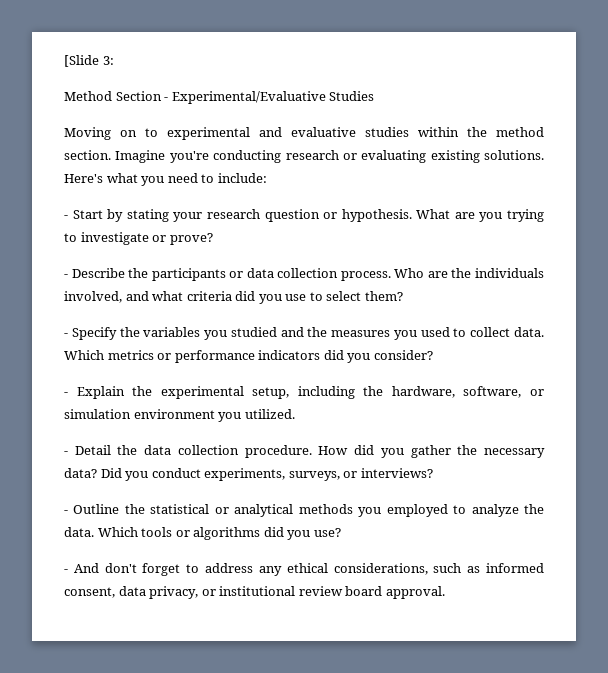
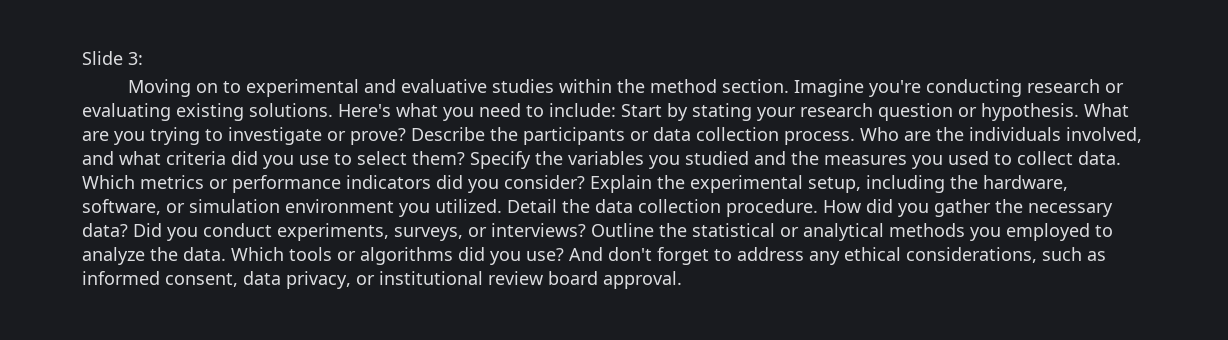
[64,55,99,67] [Slide -> [82,51,123,65] Slide
[64,91,375,104] // Method Section - Experimental/Evaluative Studies -> (143, 58) none
[64,215,68,219] // - -> (616, 110) none
[64,274,68,278] // - -> (406, 136) none
[64,333,68,337] // - -> (465, 158) none
[64,392,68,396] // - -> (585, 182) none
[64,451,68,455] // - -> (502, 206) none
[64,510,68,514] // - -> (586, 230) none
[64,569,68,573] // - -> (564, 254) none

